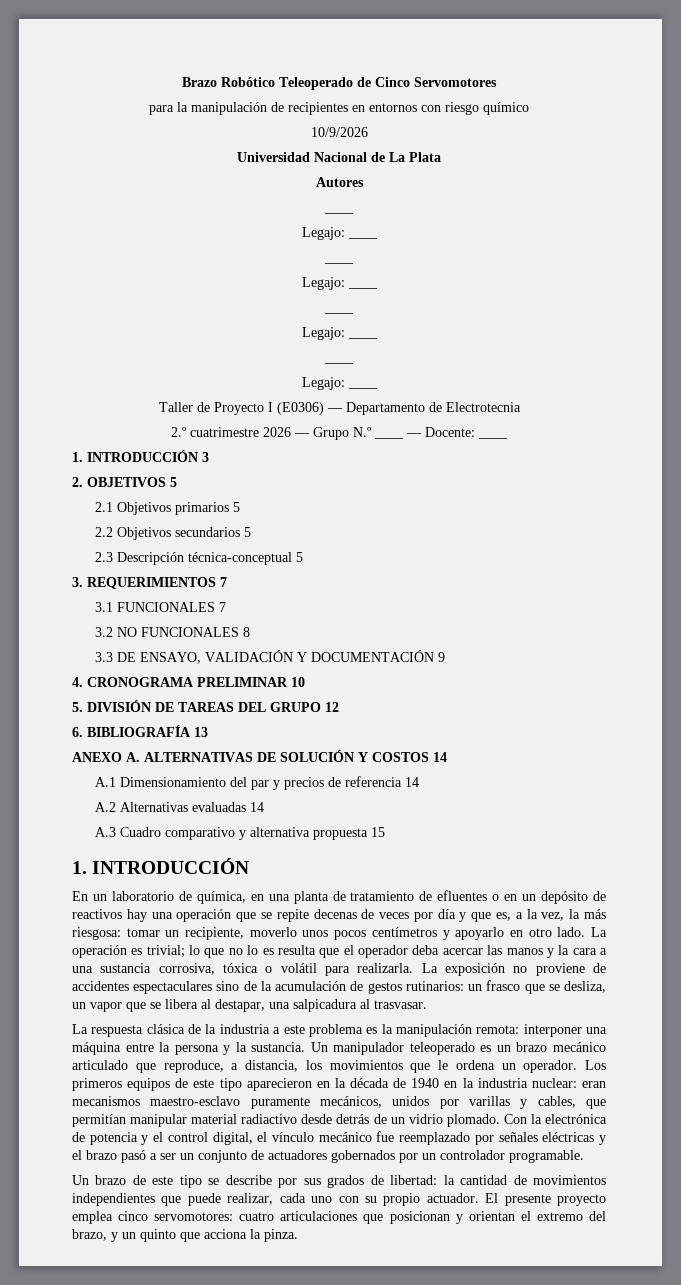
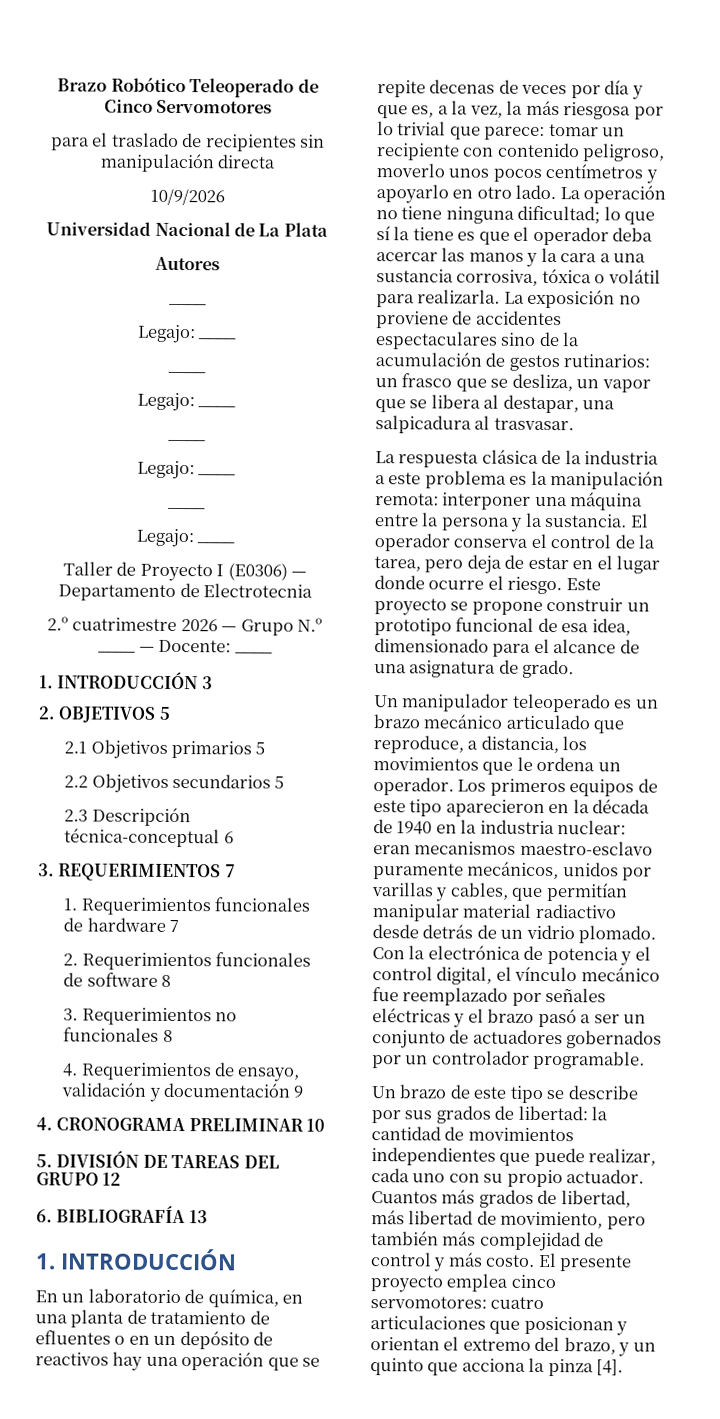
[177,102,529,115] la manipulación de recipientes en entornos con riesgo químico -> [92,132,326,152] [99,153,277,173] el traslado de recipientes sin manipulación directa
[295,552,303,562] 5 -> [223,831,234,844] 6
[94,602,226,612] [94,627,250,637] [94,650,434,664] 3.1 FUNCIONALES 7 // 3.2 NO FUNCIONALES 8 // 3.3 DE ENSAYO, VALIDACIÓN Y DOCUMENTACIÓN -> [63,897,311,916] [63,917,180,933] [63,952,312,971] [63,972,172,987] [63,1007,238,1026] [63,1027,173,1042] [63,1062,301,1082] [61,1082,291,1102] 1. Requerimientos funcionales de hardware 7 // 2. Requerimientos funcionales de software 8 // 3. Requerimientos no funcionales 8 // 4. Requerimientos de ensayo, validación y documentación
[72,750,447,762] [94,776,419,790] [94,802,264,812] [94,827,385,840] // ANEXO A. ALTERNATIVAS DE SOLUCIÓN Y COSTOS 14 // A.1 Dimensionamiento del par y precios de referencia 14 // A.2 Alternativas evaluadas 14 // A.3 Cuadro comparativo y alternativa propuesta 15 -> (208, 1217) none
[72,927,245,940] riesgosa: tomar un recipiente, -> [563,102,664,120] [377,121,626,140] [376,142,666,162] riesgosa por lo trivial que parece: tomar un recipiente con contenido peligroso,
[131,945,316,958] es trivial; lo que no lo es resulta -> [376,205,656,225] [376,226,476,241] no tiene ninguna dificultad; lo que sí la tiene es
(306, 1047) none -> [629,513,649,528] [374,533,656,552] [374,554,661,574] [374,575,601,595] [374,598,650,616] [374,617,631,636] [374,638,640,657] [374,659,575,679] El operador conserva el control de la tarea, pero deja de estar en el lugar donde ocurre el riesgo. Este proyecto se propone construir un prototipo funcional de esa idea, dimensionado para el alcance de una asignatura de grado. //
(479, 1198) none -> [371,1189,631,1208] [371,1210,646,1230] [371,1231,605,1252] [370,1252,536,1272] Cuantos más grados de libertad, más libertad de movimiento, pero también más complejidad de control y más costo.
[264,1229,298,1242] pinza. -> [547,1359,624,1377] pinza [4].

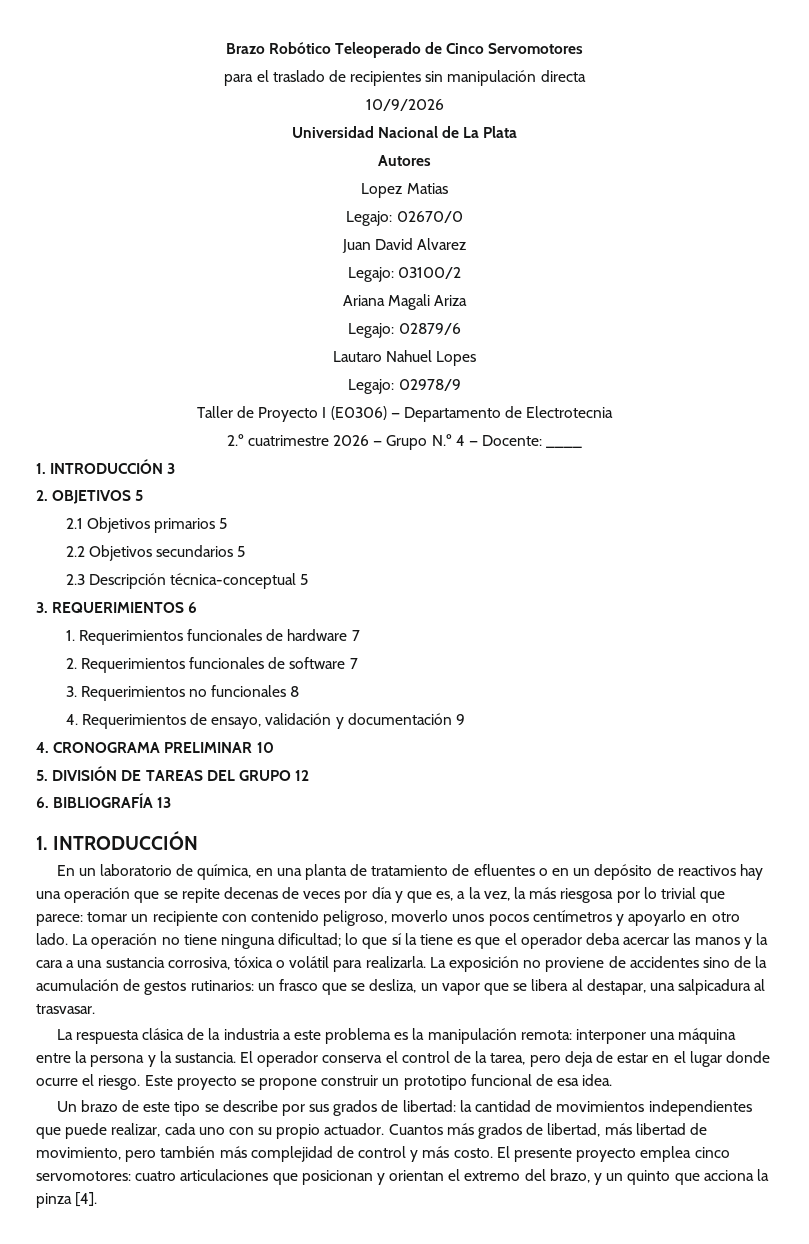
[167,303,207,306] [136,324,238,344] [166,371,206,374] [136,392,237,412] [166,439,206,442] [136,460,237,480] [166,507,206,510] [135,528,236,548] ____ // Legajo: ____ // ____ // Legajo: ____ // ____ // Legajo: ____ // ____ // Legajo: ____ -> [361,183,448,198] [346,211,463,226] [341,238,467,253] [347,267,462,282] [342,294,468,310] [348,323,461,338] [332,350,477,366] [348,379,461,394] Lopez Matias // Legajo: 02670/0 // Juan David Alvarez // Legajo: 03100/2 // Ariana Magali Ariza // Legajo: 02879/6 // Lautaro Nahuel Lopes // Legajo: 02978/9
[97,651,137,653] ____ -> [455,435,465,446] 4
[223,831,234,844] 6 -> [300,574,309,585] 5
[224,864,236,878] 7 -> [188,602,198,613] 6
[161,974,172,987] 8 -> [349,658,358,669] 7
[375,331,498,350] espectaculares -> (699, 962) none
[591,618,631,636] [374,638,640,657] [374,659,575,679] [374,693,659,713] [373,714,625,734] [373,735,588,754] [373,756,621,775] [373,777,658,797] [373,799,651,817] [373,819,627,835] [373,840,653,856] [373,861,653,881] [371,882,628,902] [372,903,616,922] [372,924,657,944] [372,945,651,966] [372,966,660,985] [372,987,607,1006] [372,1008,647,1028] [372,1029,663,1049] [372,1050,646,1070] idea, dimensionado para el alcance de una asignatura de grado. // Un manipulador teleoperado es un brazo mecánico articulado que reproduce, a distancia, los movimientos que le ordena un operador. Los primeros equipos de este tipo aparecieron en la década de 1940 en la industria nuclear: eran mecanismos maestro-esclavo puramente mecánicos, unidos por varillas y cables, que permitían manipular material radiactivo desde detrás de un vidrio plomado. Con la electrónica de potencia y el control digital, el vínculo mecánico fue reemplazado por señales eléctricas y el brazo pasó a ser un conjunto de actuadores gobernados por un controlador programable. -> [582,1074,613,1086] idea.

